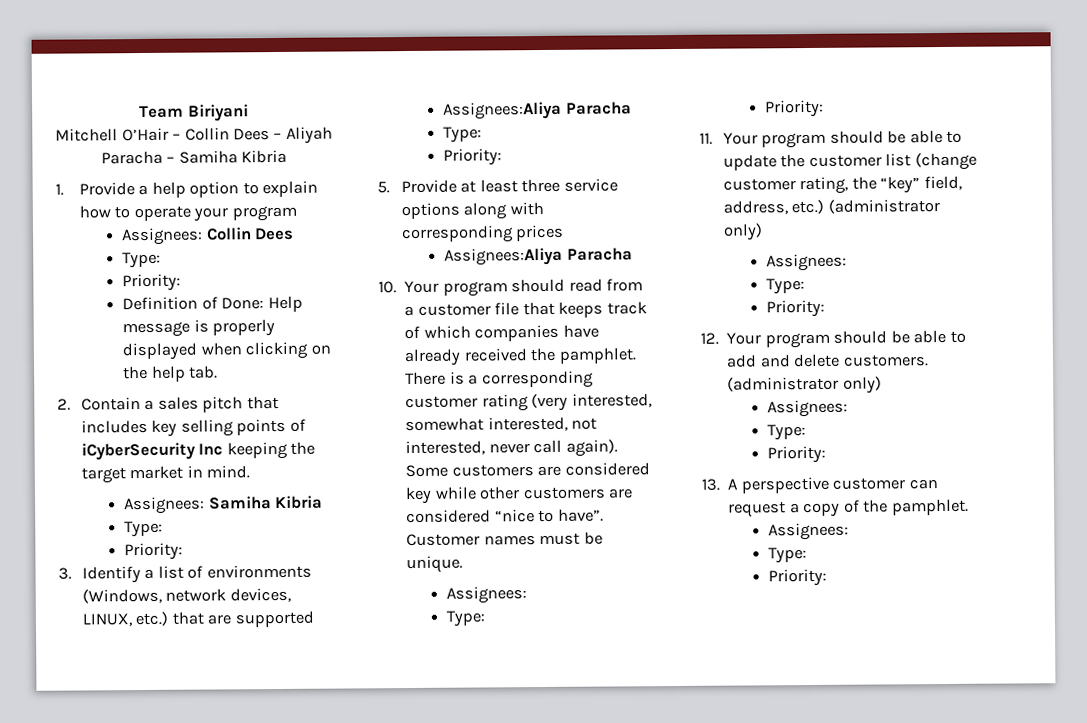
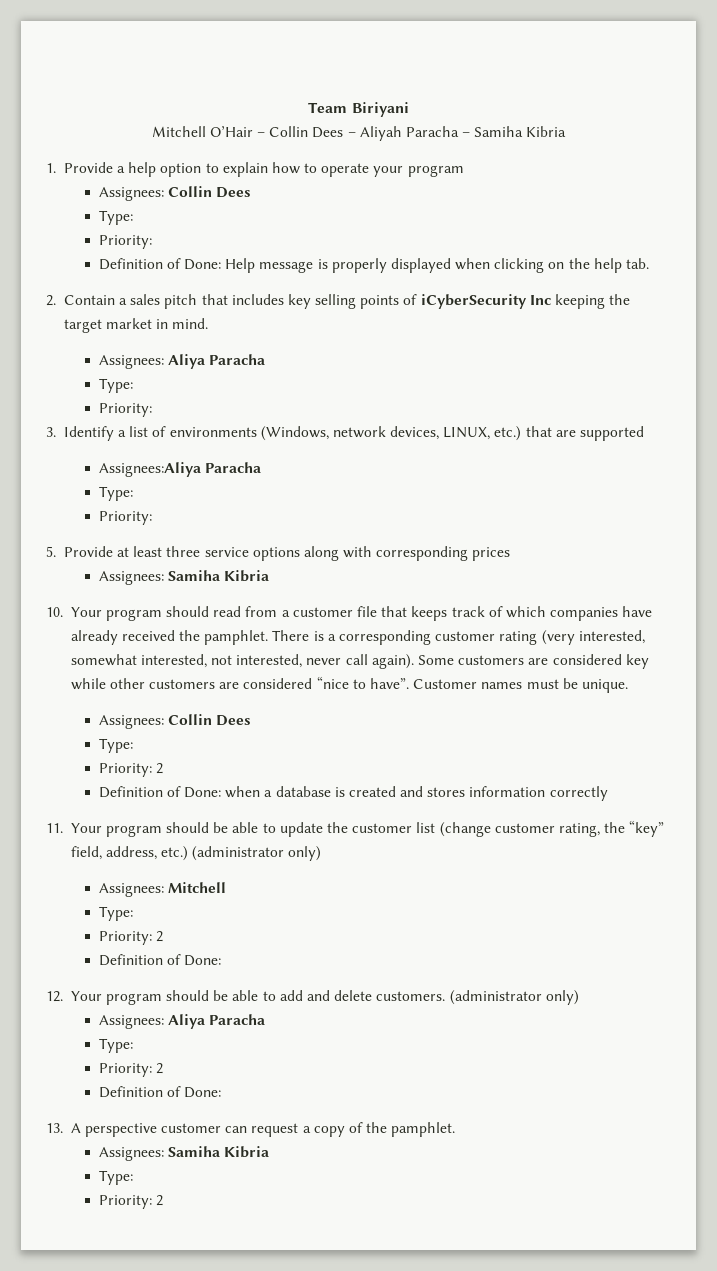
[208,495,324,510] Samiha Kibria -> [167,354,265,369] Aliya Paracha
[444,247,633,266] Assignees:Aliya Paracha -> [98,570,269,585] Assignees: Samiha Kibria
[446,610,486,627] [765,99,825,118] // Type: // Priority: -> [167,714,251,726] [98,738,133,753] [98,763,163,777] [98,786,608,801] Collin Dees // Type: // Priority: 2 // Definition of Done: when a database is created and stores information correctly
[766,278,806,295] [766,299,826,318] // Type: // Priority: -> [167,882,226,893] [98,906,133,921] [98,931,163,945] [98,954,221,966] Mitchell // Type: // Priority: 2 // Definition of Done:
[767,424,807,441] [767,445,827,464] // Type: // Priority: -> [167,1014,265,1029] [98,1038,133,1053] [98,1063,163,1077] [98,1086,221,1098] Aliya Paracha // Type: // Priority: 2 // Definition of Done:
[768,547,808,564] [768,568,828,587] // Type: // Priority: -> [167,1146,269,1158] [98,1170,133,1185] [98,1195,163,1209] Samiha Kibria // Type: // Priority: 2

